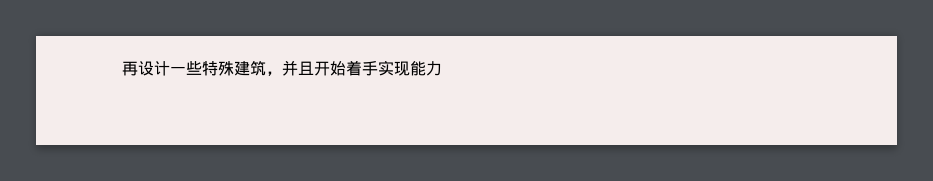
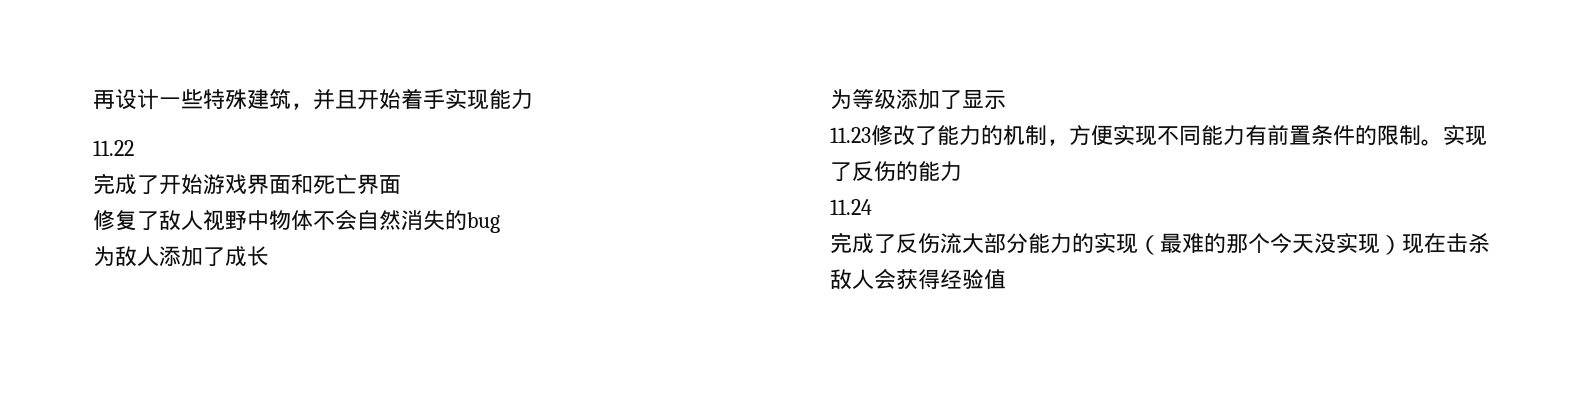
(442, 68) none -> [93,140,134,156] [93,173,401,195] [93,210,500,233] [93,246,269,267] [830,89,1006,110] [830,124,1487,146] [830,161,962,182] [830,199,872,215] [830,232,1490,255] [830,269,1006,290] // 11.22 // 完成了开始游戏界面和死亡界面 // 修复了敌人视野中物体不会自然消失的bug // 为敌人添加了成长 // 为等级添加了显示 // 11.23修改了能力的机制，方便实现不同能力有前置条件的限制。实现了反伤的能力 // 11.24 // 完成了反伤流大部分能力的实现（最难的那个今天没实现）现在击杀敌人会获得经验值

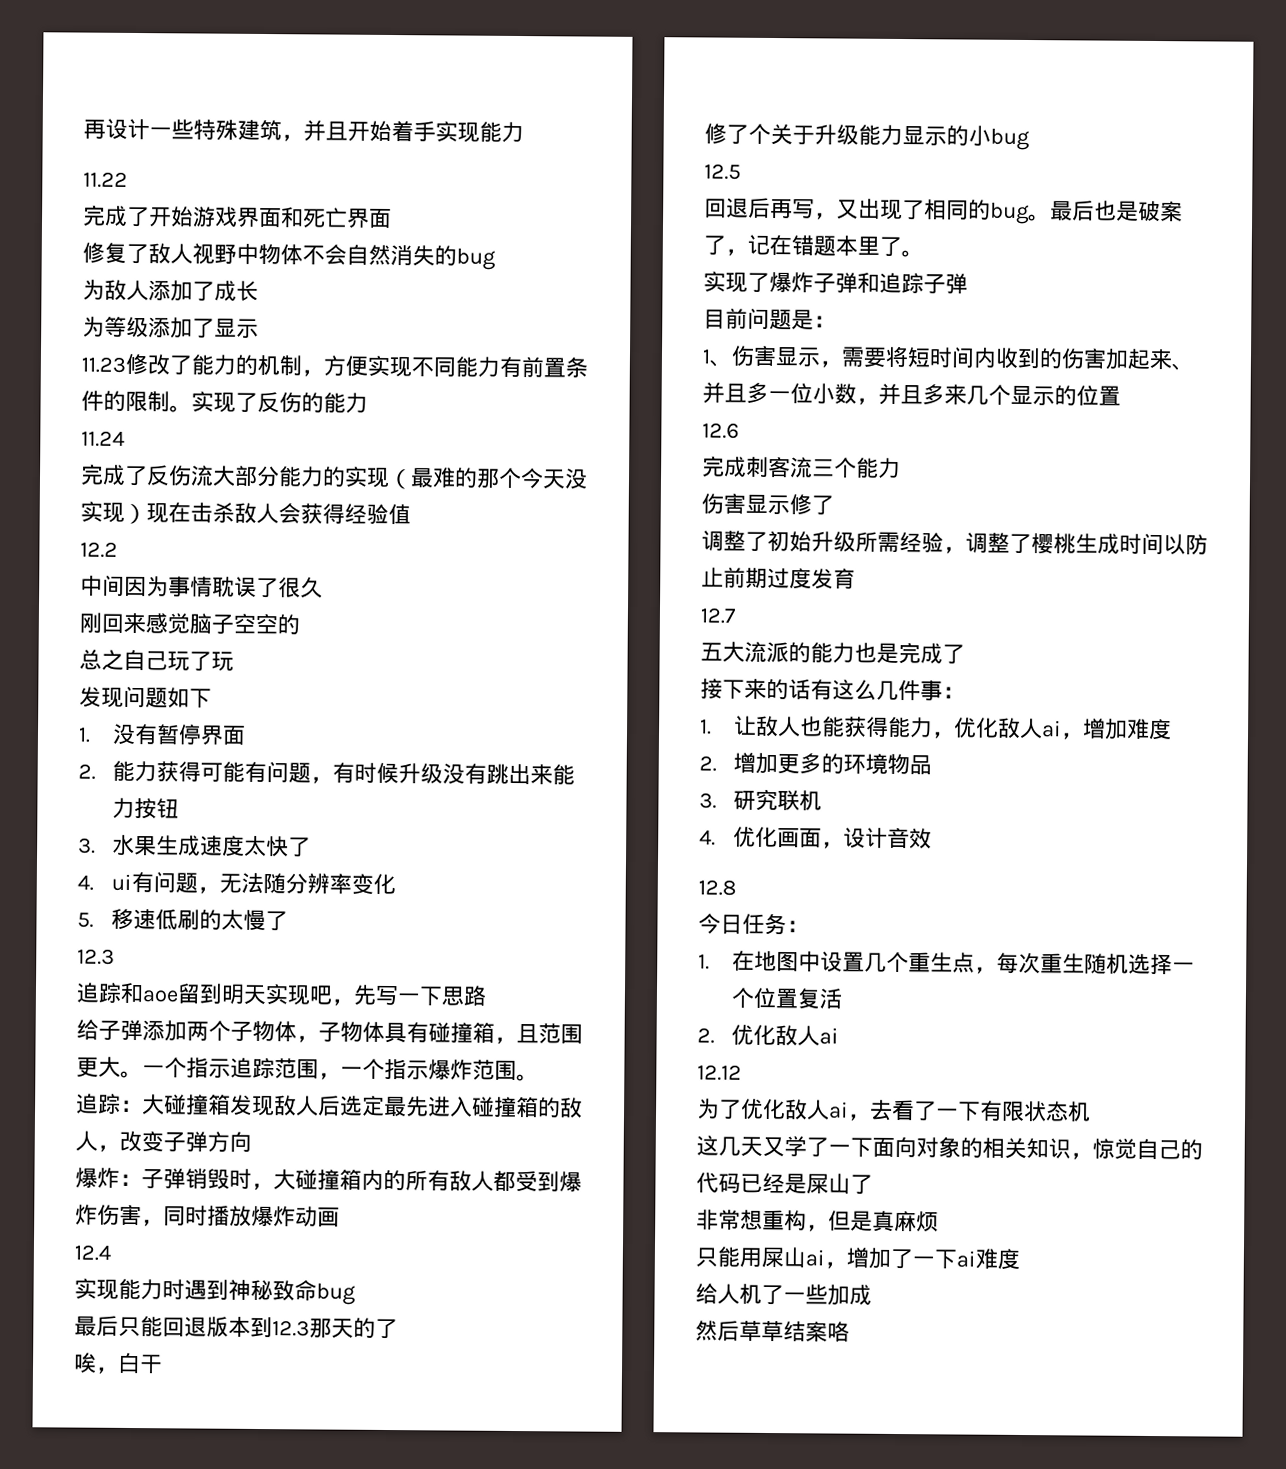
(1006, 279) none -> [80,541,118,558] [80,574,323,599] [79,612,300,635] [79,649,234,672] [79,685,212,709] [78,723,246,746] [78,760,575,785] [111,797,179,820] [78,834,311,858] [77,871,396,895] [77,908,288,932] [77,948,115,965] [76,982,487,1006] [76,1019,583,1045] [76,1056,539,1082] [76,1093,583,1119] [75,1130,252,1153] [75,1167,582,1192] [75,1204,340,1227] [74,1244,111,1261] [74,1278,356,1305] [74,1315,398,1340] [73,1352,163,1375] [704,123,1030,151] [704,163,741,180] [704,197,1183,225] [703,234,924,258] [703,271,968,294] [703,307,836,331] [702,345,1194,371] [702,382,1121,406] [702,422,740,439] [702,455,901,480] [701,493,834,516] [701,530,1208,556] [701,566,856,590] [700,607,735,624] [700,641,965,665] [700,678,965,702] [700,715,1172,741] [699,752,932,775] [699,788,822,812] [699,826,932,850] [698,879,737,896] [698,913,809,936] [698,950,1195,975] [730,987,843,1010] [697,1024,839,1047] [697,1064,742,1081] [696,1098,1091,1123] [696,1135,1203,1160] [696,1172,873,1195] [696,1209,939,1233] [695,1246,1020,1270] [695,1283,872,1306] [695,1320,850,1343] // 12.2 // 中间因为事情耽误了很久 // 刚回来感觉脑子空空的 // 总之自己玩了玩 // 发现问题如下 // 1.没有暂停界面 // 2.能力获得可能有问题，有时候升级没有跳出来能力按钮 // 3.水果生成速度太快了 // 4. ui有问题，无法随分辨率变化 // 5.移速低刷的太慢了 // 12.3 // 追踪和aoe留到明天实现吧，先写一下思路 // 给子弹添加两个子物体，子物体具有碰撞箱，且范围更大。一个指示追踪范围，一个指示爆炸范围。 // 追踪：大碰撞箱发现敌人后选定最先进入碰撞箱的敌人，改变子弹方向 // 爆炸：子弹销毁时，大碰撞箱内的所有敌人都受到爆炸伤害，同时播放爆炸动画 // 12.4 // 实现能力时遇到神秘致命bug // 最后只能回退版本到12.3那天的了 // 唉，白干 // 修了个关于升级能力显示的小bug // 12.5 // 回退后再写，又出现了相同的bug。最后也是破案了，记在错题本里了。 // 实现了爆炸子弹和追踪子弹 // 目前问题是： // 1、伤害显示，需要将短时间内收到的伤害加起来、并且多一位小数，并且多来几个显示的位置 // 12.6 // 完成刺客流三个能力 // 伤害显示修了 // 调整了初始升级所需经验，调整了樱桃生成时间以防止前期过度发育 // 12.7 // 五大流派的能力也是完成了 // 接下来的话有这么几件事： // 1.让敌人也能获得能力，优化敌人ai，增加难度 // 2.增加更多的环境物品 // 3.研究联机 // 4.优化画面，设计音效 // 12.8 // 今日任务： // 1.在地图中设置几个重生点，每次重生随机选择一个位置复活 // 2.优化敌人ai // 12.12 // 为了优化敌人ai，去看了一下有限状态机 // 这几天又学了一下面向对象的相关知识，惊觉自己的代码已经是屎山了 // 非常想重构，但是真麻烦 // 只能用屎山ai，增加了一下ai难度 // 给人机了一些加成 // 然后草草结案咯

